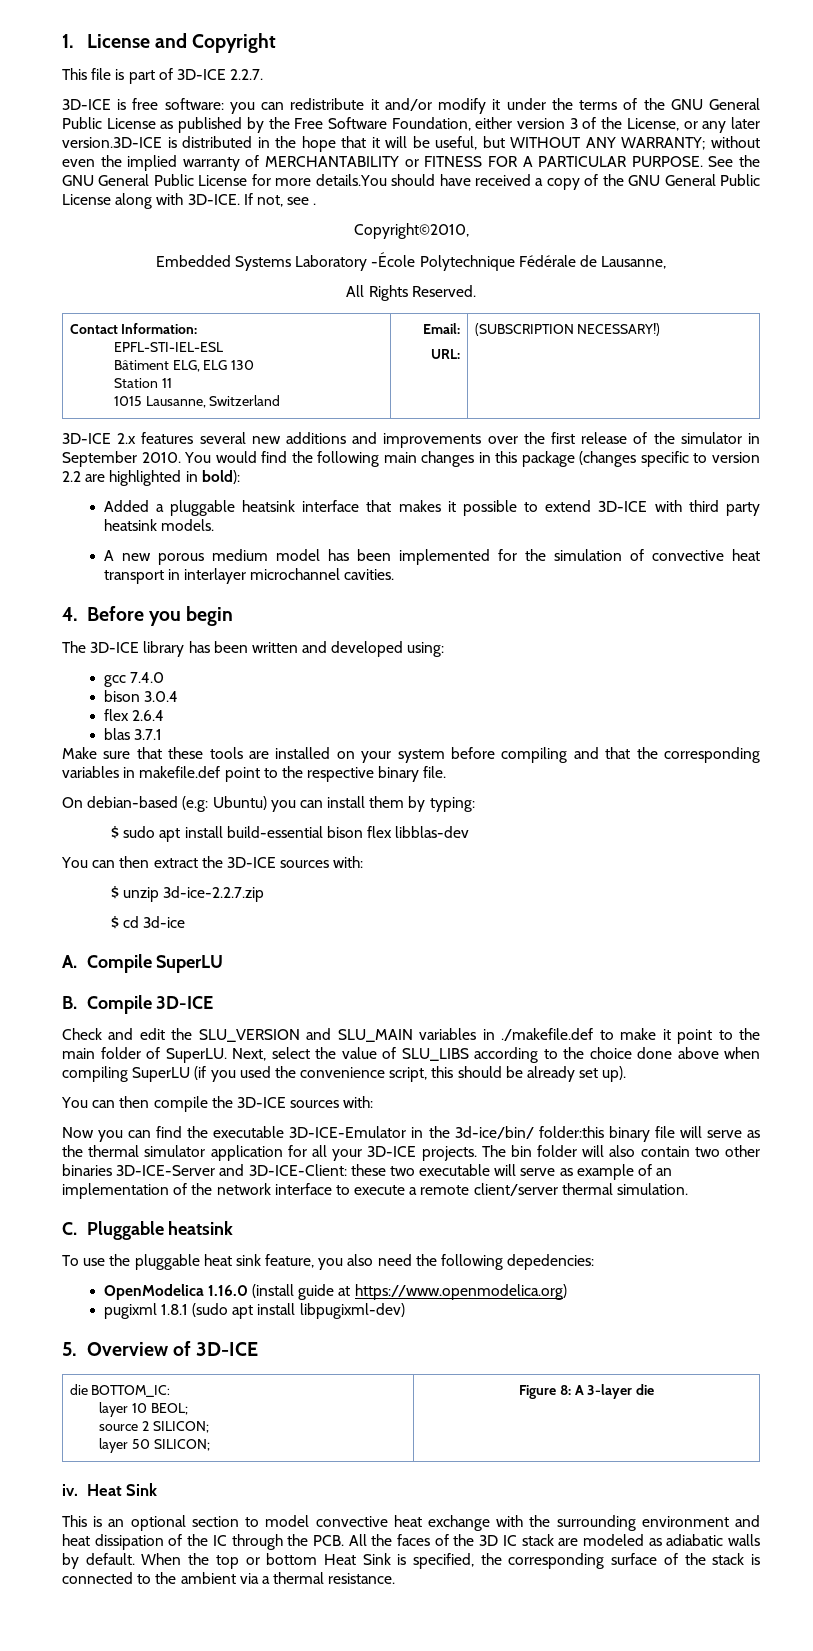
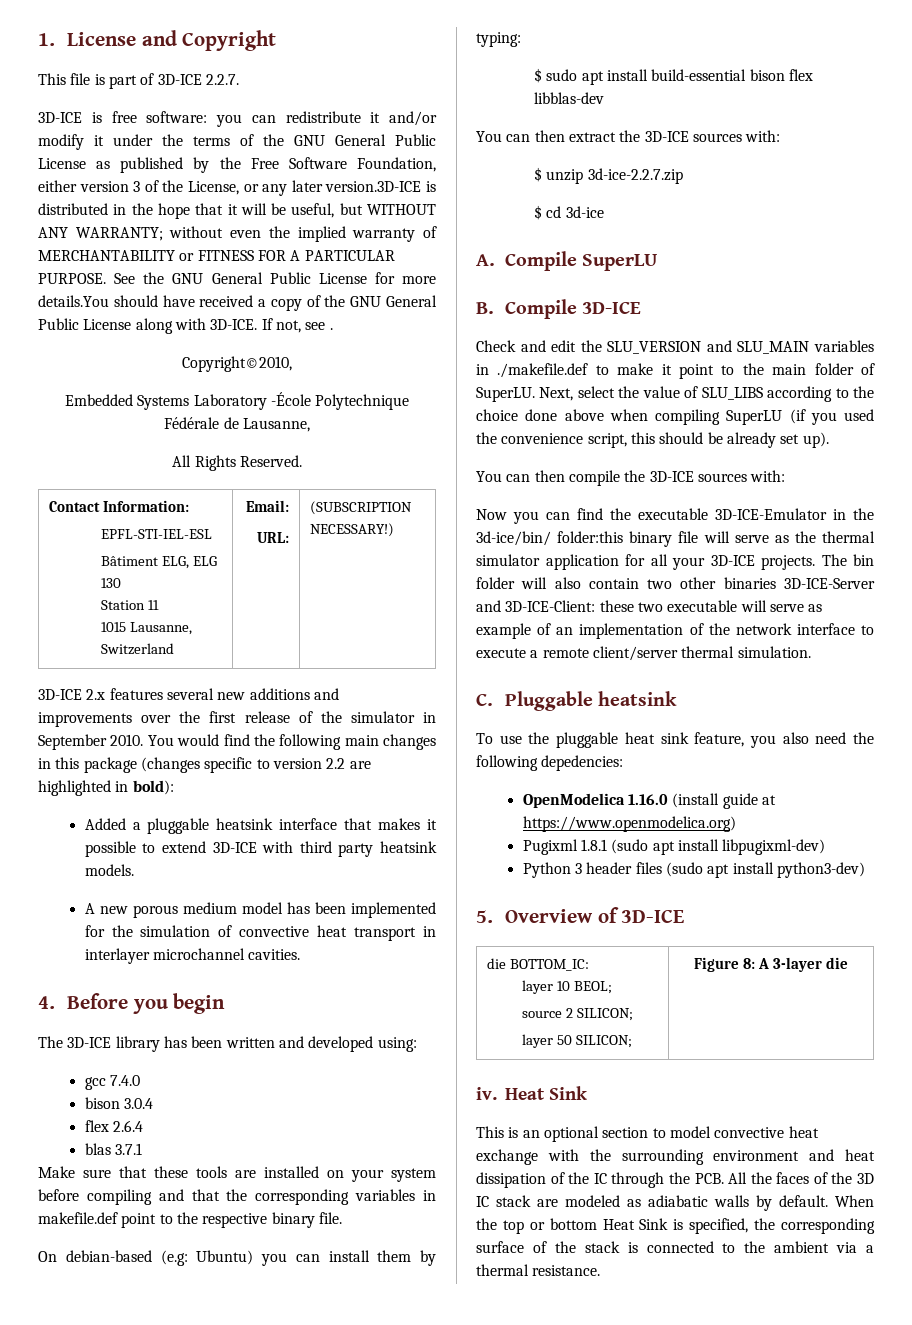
[103,1303,157,1319] pugixml -> [522,839,578,855] Pugixml
(405, 1311) none -> [522,862,865,878] // Python 3 header files (sudo apt install python3-dev)

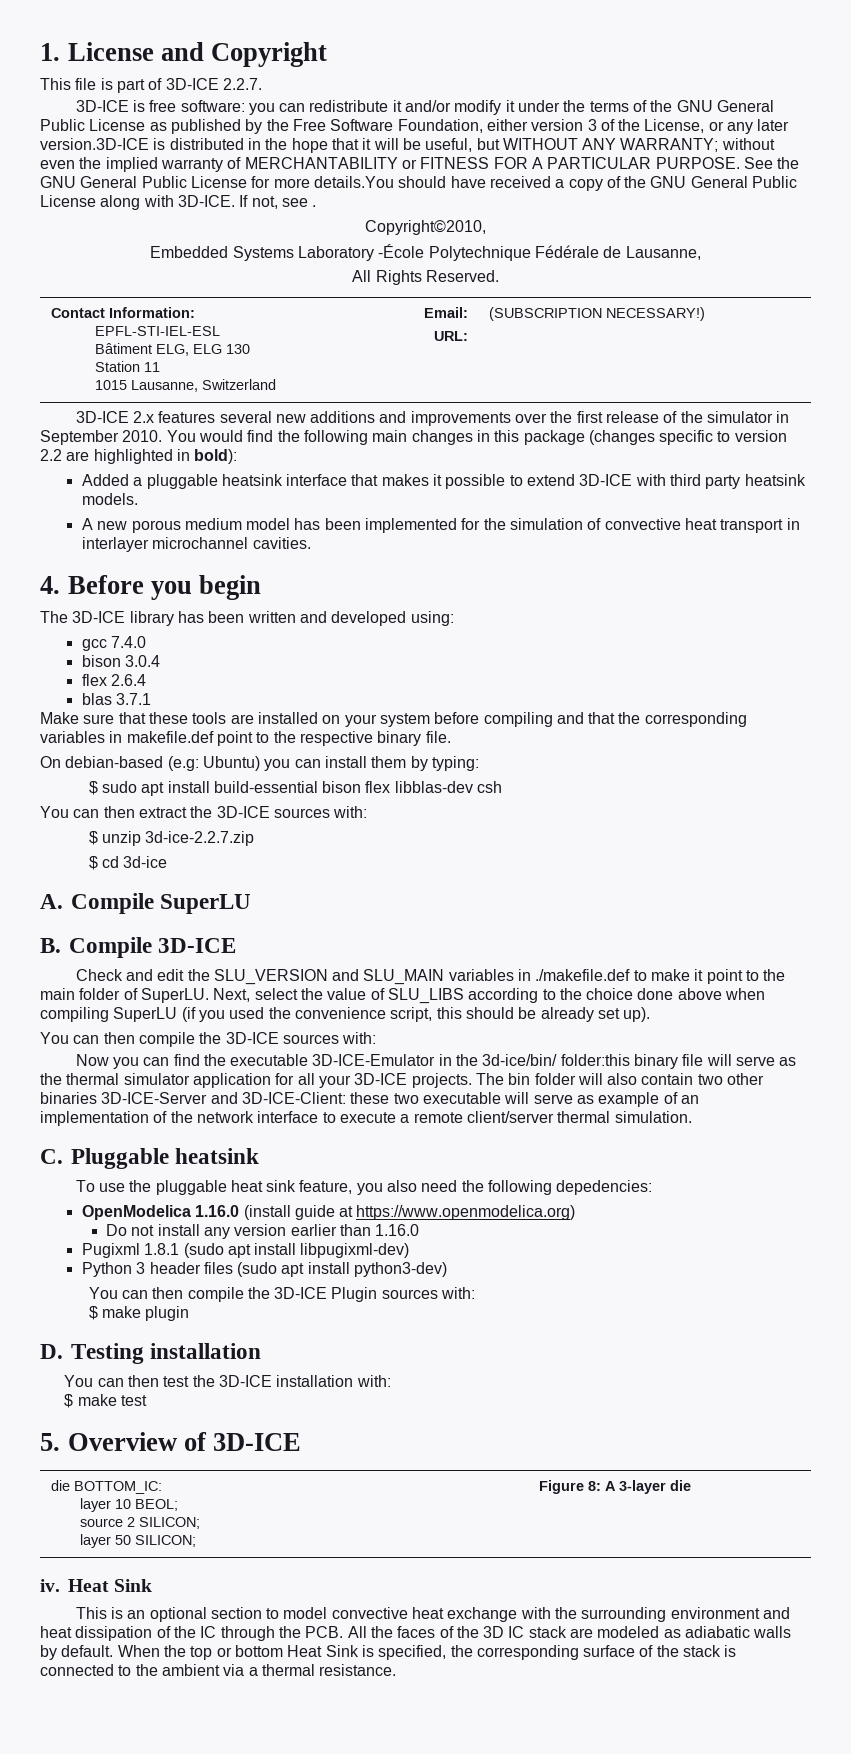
(605, 98) none -> [477,781,503,793] csh
(736, 824) none -> [106,1224,420,1239] // Do not install any version earlier than 1.16.0
(865, 870) none -> [88,1287,476,1302] [88,1306,190,1321] [40,1343,262,1364] [64,1375,391,1387] [64,1394,147,1408] // You can then compile the 3D-ICE Plugin sources with: // $ make plugin // D. Testing installation // You can then test the 3D-ICE installation with: // $ make test

